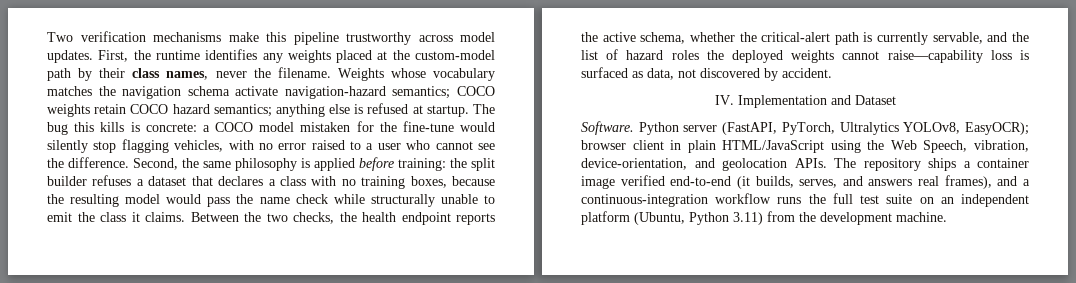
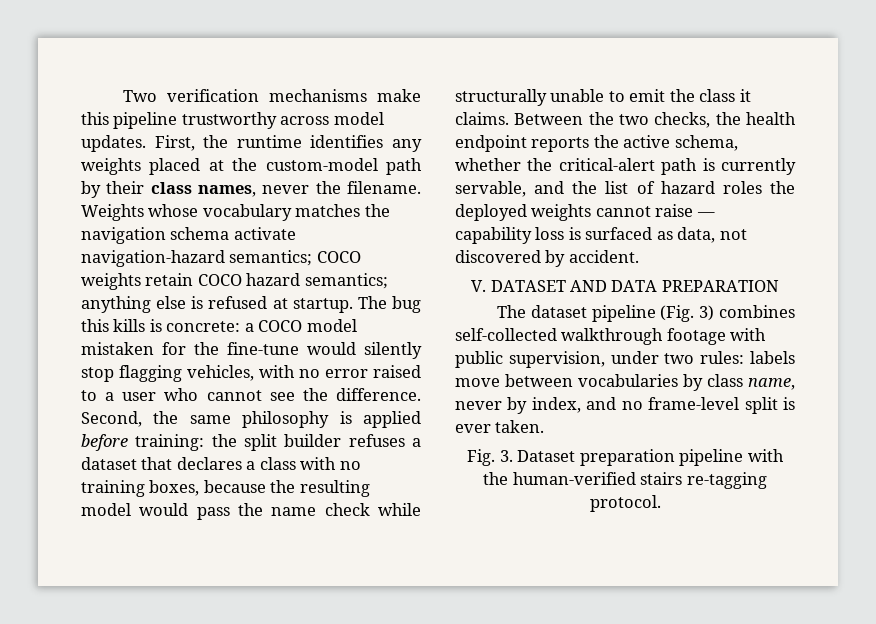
[887,50,983,63] raise—capability -> [655,204,715,217] [455,227,532,244] raise — capability
[714,95,896,108] [581,121,1029,135] [581,140,1029,153] [581,158,1029,171] [581,175,1030,189] [581,193,1029,207] [581,211,947,225] IV. Implementation and Dataset // Software. Python server (FastAPI, PyTorch, Ultralytics YOLOv8, EasyOCR); browser client in plain HTML/JavaScript using the Web Speech, vibration, device-orientation, and geolocation APIs. The repository ships a container image verified end-to-end (it builds, serves, and answers real frames), and a continuous-integration workflow runs the full test suite on an independent platform (Ubuntu, Python 3.11) from the development machine. -> [471,280,779,292] [497,305,795,322] [455,328,767,345] [455,351,795,368] [455,374,795,391] [455,397,795,414] [455,420,545,433] [467,449,784,466] [483,472,767,489] [589,495,661,512] V. DATASET AND DATA PREPARATION // The dataset pipeline (Fig. 3) combines self-collected walkthrough footage with public supervision, under two rules: labels move between vocabularies by class name, never by index, and no frame-level split is ever taken. // Fig. 3. Dataset preparation pipeline with the human-verified stairs re-tagging protocol.

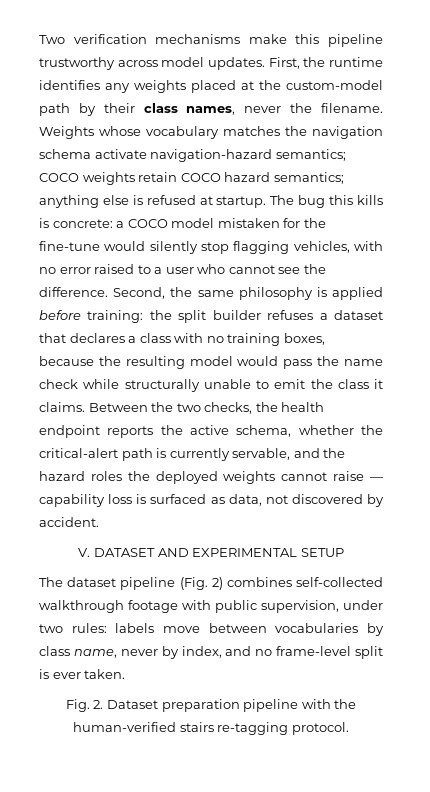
[605,181,655,194] list of -> (346, 453) none
[611,280,779,292] DATA PREPARATION -> [192,548,344,557] EXPERIMENTAL SETUP
[699,305,715,321] 3) -> [211,577,223,590] 2)
[499,450,513,462] 3. -> [93,700,104,709] 2.

